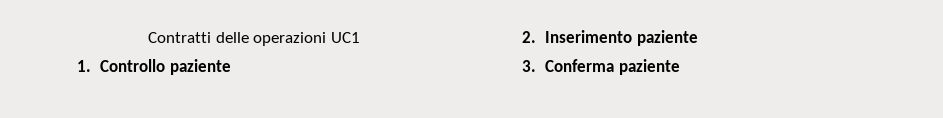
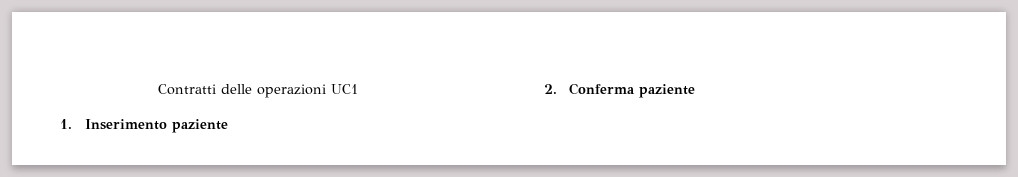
[99,59,231,75] [522,31,537,43] Controllo paziente // 2. -> (73, 124) none
[522,60,537,72] 3. -> [544,84,558,94] 2.

